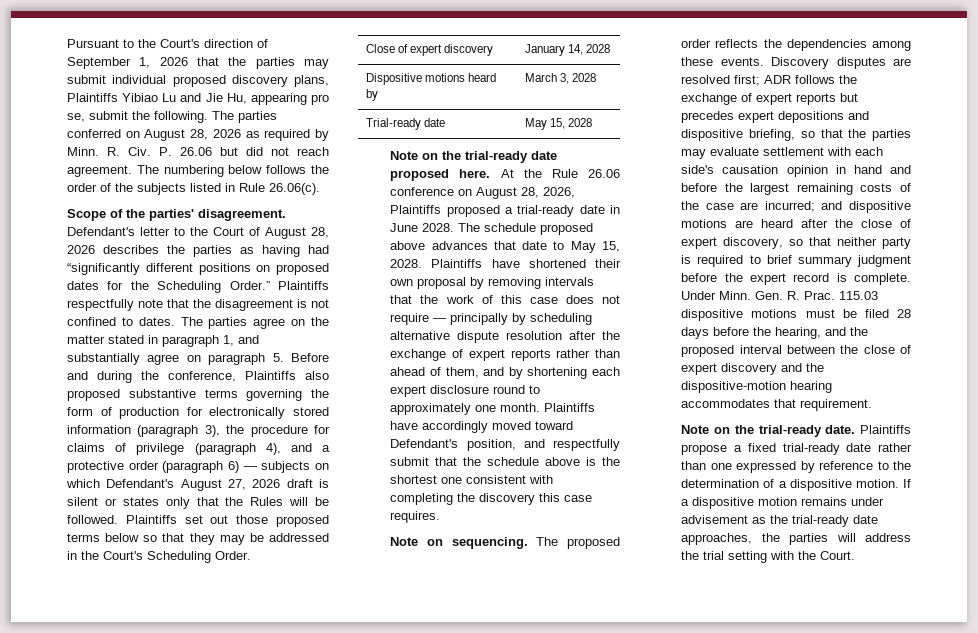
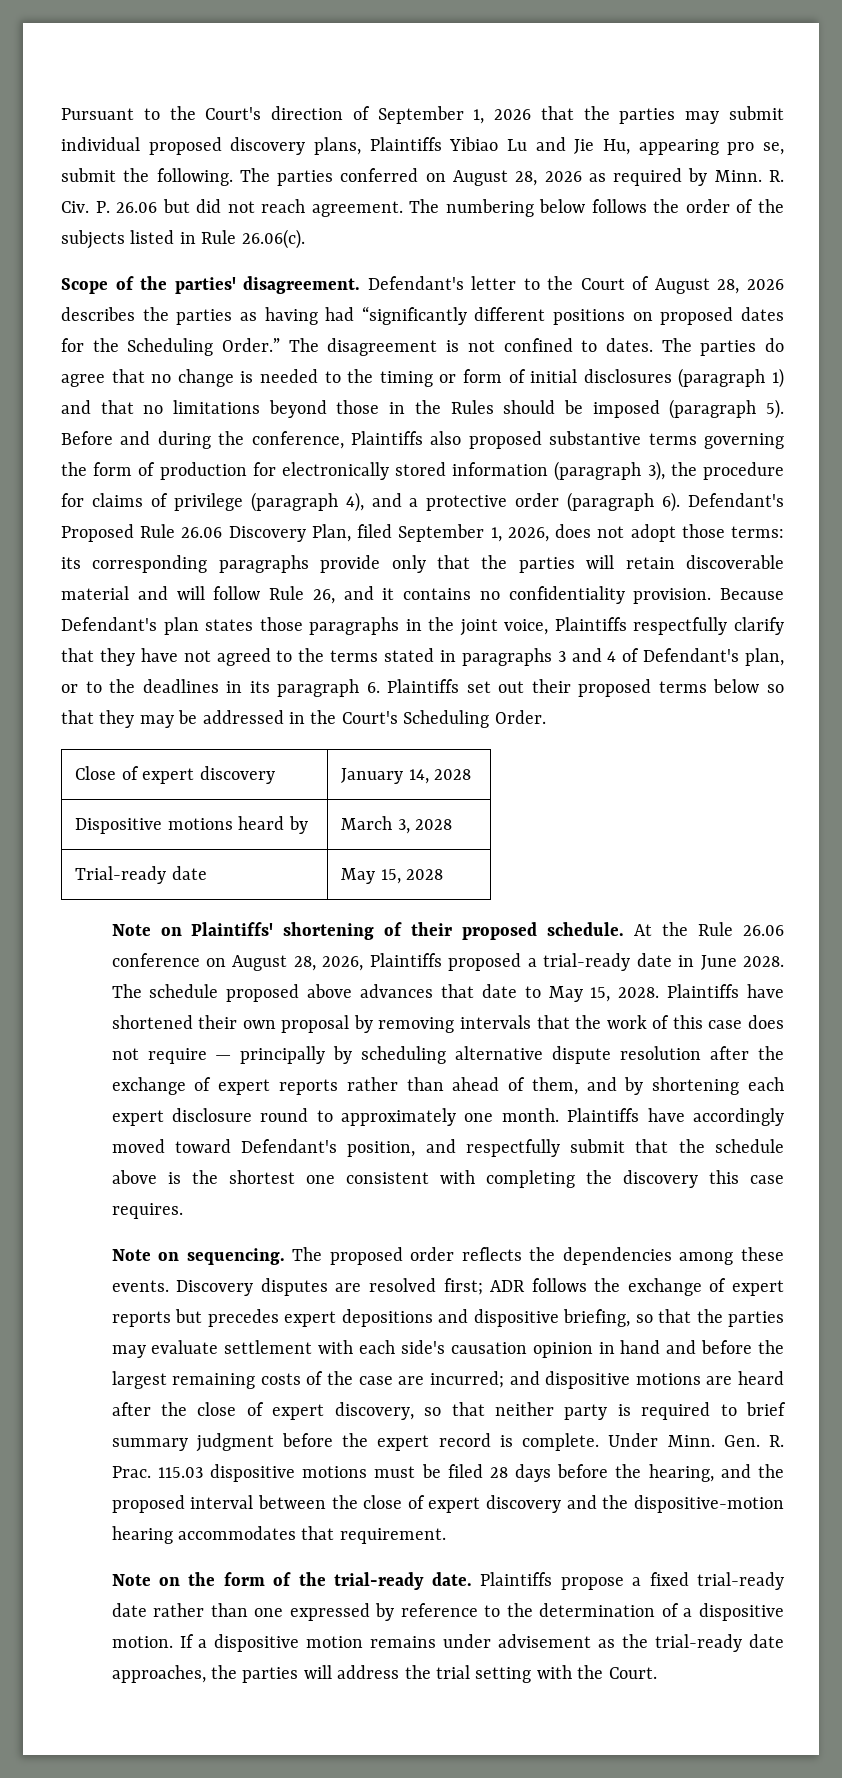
[278,281,329,290] [67,299,211,311] Plaintiffs respectfully note that the -> [288,338,319,352] The
[253,317,329,329] [67,335,259,347] [67,353,284,365] agree on the matter stated in paragraph 1, and substantially agree on paragraph 5. -> [765,338,785,352] [61,368,785,388] [61,399,785,419] do agree that no change is needed to the timing or form of initial disclosures (paragraph 1) and that no limitations beyond those in the Rules should be imposed (paragraph 5).
[227,461,329,473] [66,479,330,491] [67,497,329,509] [67,515,118,524] 6) — subjects on which Defendant's August 27, 2026 draft is silent or states only that the Rules will be followed. -> [662,492,784,512] [61,524,785,542] [61,555,784,573] [61,586,784,604] [61,617,784,636] [61,648,784,666] [61,679,380,697] 6). Defendant's Proposed Rule 26.06 Discovery Plan, filed September 1, 2026, does not adopt those terms: its corresponding paragraphs provide only that the parties will retain discoverable material and will follow Rule 26, and it contains no confidentiality provision. Because Defendant's plan states those paragraphs in the joint voice, Plaintiffs respectfully clarify that they have not agreed to the terms stated in paragraphs 3 and 4 of Defendant's plan, or to the deadlines in its paragraph 6.
[236,515,269,524] those -> [531,679,571,693] their
[442,151,558,163] [390,169,491,181] the trial-ready date proposed here. -> [191,922,625,940] Plaintiffs' shortening of their proposed schedule.
(754, 429) none -> [223,1572,326,1586] form of the

